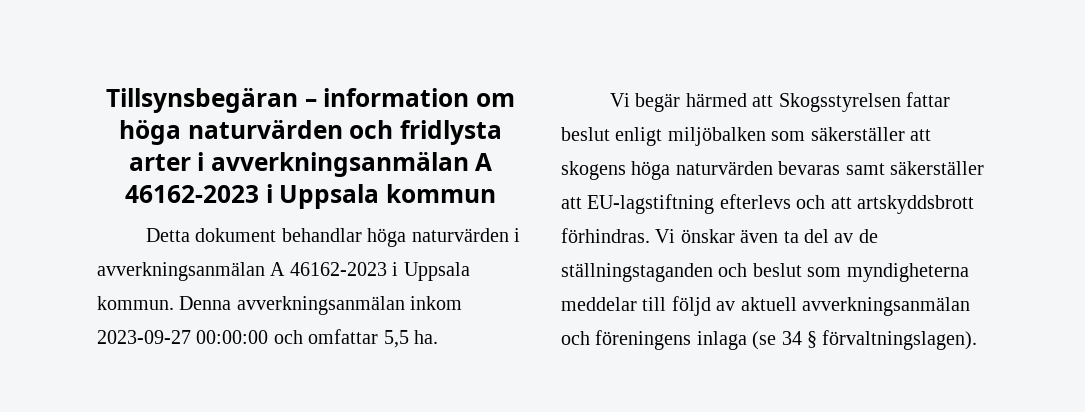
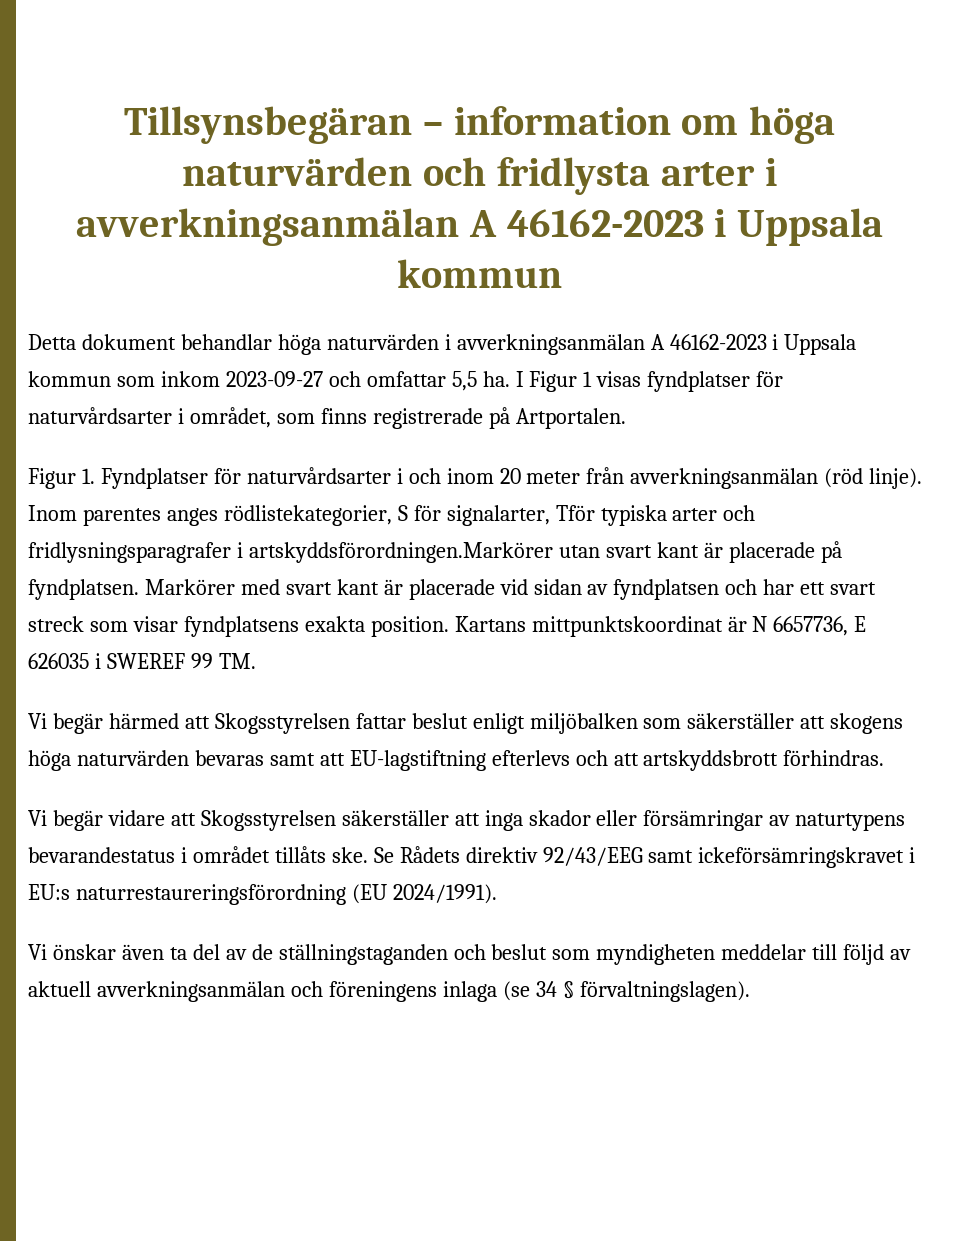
[97,296,405,315] kommun. Denna avverkningsanmälan -> [28,371,155,387] kommun som
[196,330,269,344] 00:00:00 -> (323, 379) none
(438, 337) none -> [515,371,784,392] [28,407,626,429] [28,467,923,489] [28,505,756,526] [28,541,842,563] [28,579,877,600] [28,616,867,637] [28,653,256,669] I Figur 1 visas fyndplatser för naturvårdsarter i området, som finns registrerade på Artportalen. // Figur 1. Fyndplatser för naturvårdsarter i och inom 20 meter från avverkningsanmälan (röd linje). Inom parentes anges rödlistekategorier, S för signalarter, Tför typiska arter och fridlysningsparagrafer i artskyddsförordningen.Markörer utan svart kant är placerade på fyndplatsen. Markörer med svart kant är placerade vid sidan av fyndplatsen och har ett svart streck som visar fyndplatsens exakta position. Kartans mittpunktskoordinat är N 6657736, E 626035 i SWEREF 99 TM.
[890,161,984,175] säkerställer -> (315, 759) none
(650, 235) none -> [28,810,906,831] [28,846,916,868] [28,884,497,905] // Vi begär vidare att Skogsstyrelsen säkerställer att inga skador eller försämringar av naturtypens bevarandestatus i området tillåts ske. Se Rådets direktiv 92/43/EEG samt ickeförsämringskravet i EU:s naturrestaureringsförordning (EU 2024/1991). //
[846,263,969,282] myndigheterna -> [596,944,716,965] myndigheten

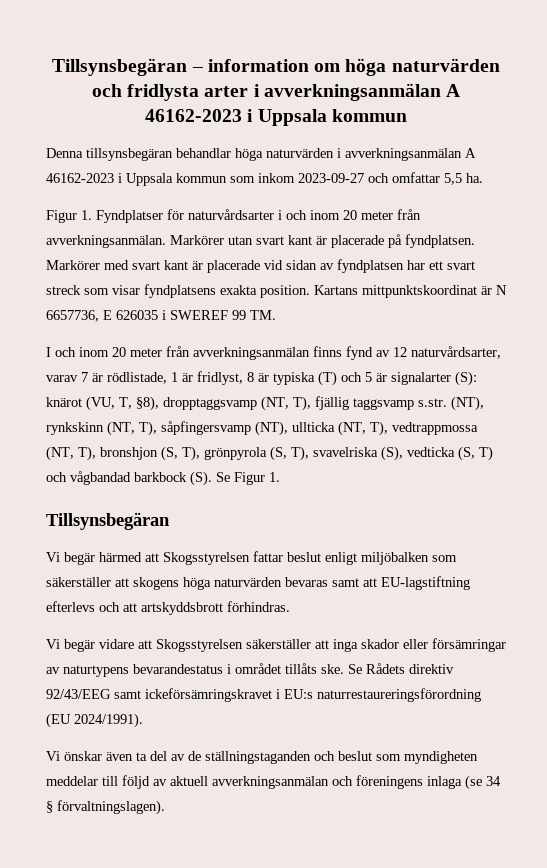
[28,334,176,350] Detta dokument -> [46,148,173,161] Denna tillsynsbegäran
[515,371,784,392] [28,407,626,429] I Figur 1 visas fyndplatser för naturvårdsarter i området, som finns registrerade på Artportalen. -> (483, 178) none
[630,468,923,489] [28,505,756,526] [28,542,553,563] avverkningsanmälan (röd linje). Inom parentes anges rödlistekategorier, S för signalarter, Tför typiska arter och fridlysningsparagrafer i artskyddsförordningen.Markörer -> [46,235,224,248] avverkningsanmälan. Markörer
[725,579,758,595] och -> (404, 266) none
(256, 661) none -> [46,346,501,360] [46,371,477,386] [46,396,484,411] [46,421,478,436] [46,446,493,461] [46,471,280,486] [46,512,170,530] // I och inom 20 meter från avverkningsanmälan finns fynd av 12 naturvårdsarter, varav 7 är rödlistade, 1 är fridlyst, 8 är typiska (T) och 5 är signalarter (S): knärot (VU, T, §8), dropptaggsvamp (NT, T), fjällig taggsvamp s.str. (NT), rynkskinn (NT, T), såpfingersvamp (NT), ullticka (NT, T), vedtrappmossa (NT, T), bronshjon (S, T), grönpyrola (S, T), svavelriska (S), vedticka (S, T) och vågbandad barkbock (S). Se Figur 1. // Tillsynsbegäran

